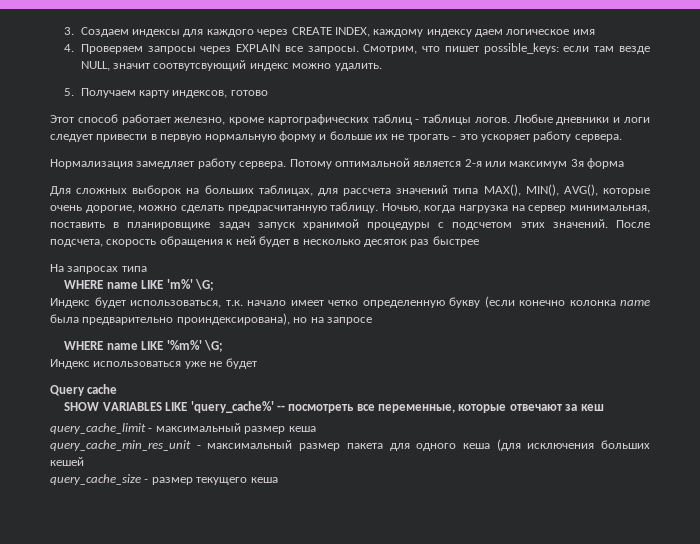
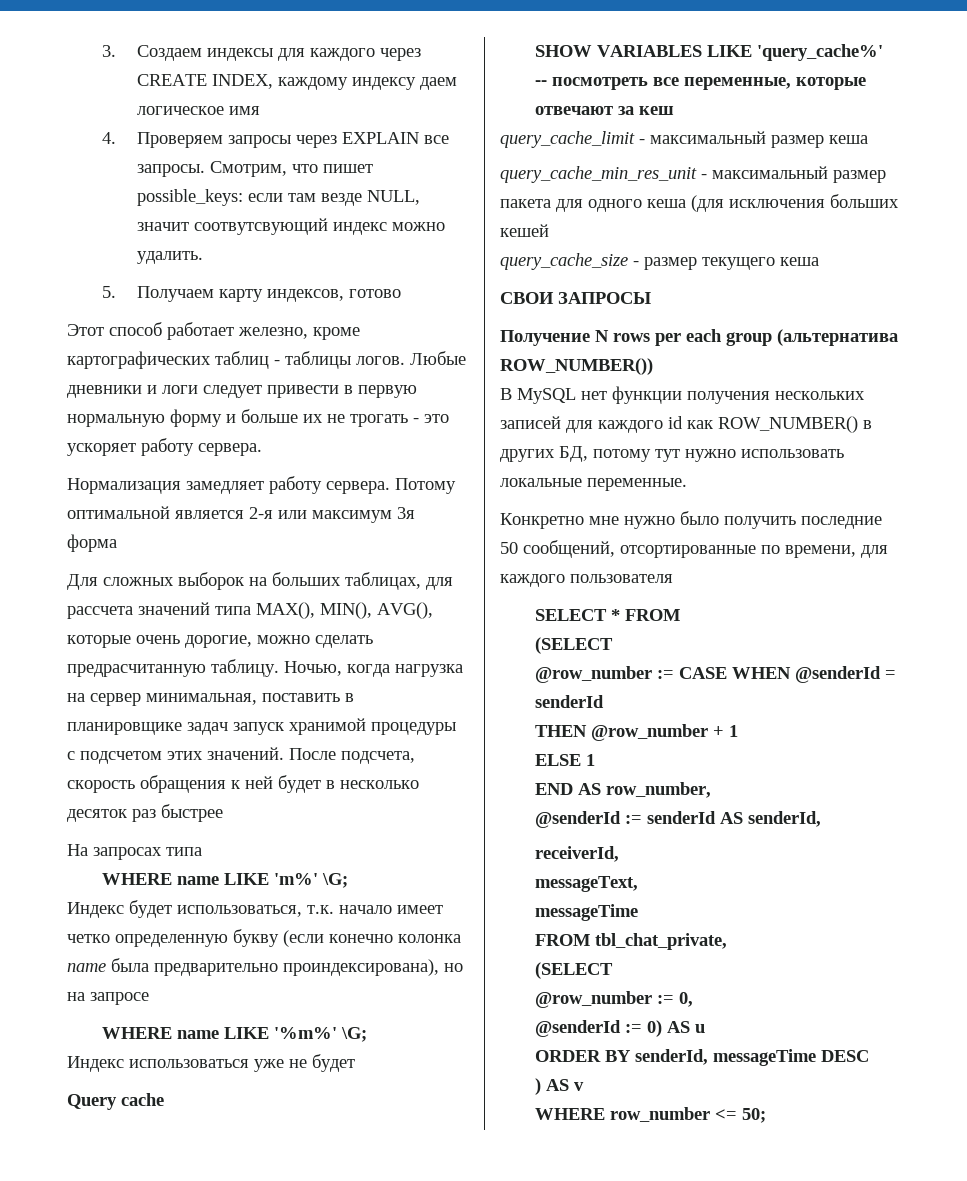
(278, 480) none -> [500,292,651,304] [500,329,898,346] [500,358,653,375] [500,386,865,404] [500,416,872,433] [500,446,844,462] [500,478,687,491] [500,511,882,529] [500,540,888,558] [500,574,673,587] [535,609,681,621] [535,637,614,654] [535,666,897,683] [535,695,605,708] [535,724,739,741] [535,754,596,766] [535,782,712,798] [535,811,822,828] [535,846,620,862] [535,876,639,892] [535,904,639,921] [535,933,728,950] [535,962,614,979] [535,991,694,1008] [535,1020,706,1037] [535,1049,870,1066] [535,1078,585,1095] [535,1107,767,1123] // СВОИ ЗАПРОСЫ // Получение N rows per each group (альтернатива ROW_NUMBER()) // В MySQL нет функции получения нескольких записей для каждого id как ROW_NUMBER() в других БД, потому тут нужно использовать локальные переменные. // Конкретно мне нужно было получить последние 50 сообщений, отсортированные по времени, для каждого пользователя // SELECT * FROM // (SELECT // @row_number := CASE WHEN @senderId = senderId // THEN @row_number + 1 // ELSE 1 // END AS row_number, // @senderId := senderId AS senderId, // receiverId, // messageText, // messageTime // FROM tbl_chat_private, // (SELECT // @row_number := 0, // @senderId := 0) AS u // ORDER BY senderId, messageTime DESC // ) AS v // WHERE row_number <= 50;

